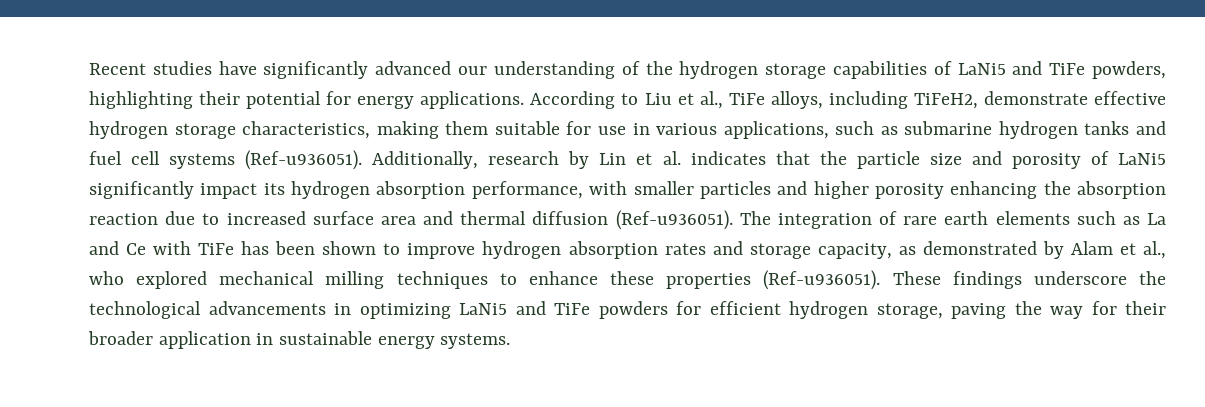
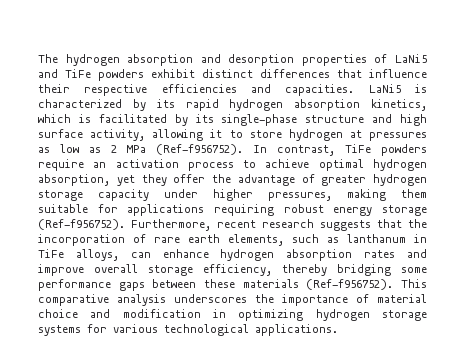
[89,61,1166,79] [89,91,1166,109] [89,121,1166,139] [89,150,1166,170] [89,181,1167,199] [89,210,872,230] Recent studies have significantly advanced our understanding of the hydrogen storage capabilities of LaNi5 and TiFe powders, highlighting their potential for energy applications. According to Liu et al., TiFe alloys, including TiFeH2, demonstrate effective hydrogen storage characteristics, making them suitable for use in various applications, such as submarine hydrogen tanks and fuel cell systems (Ref-u936051). Additionally, research by Lin et al. indicates that the particle size and porosity of LaNi5 significantly impact its hydrogen absorption performance, with smaller particles and higher porosity enhancing the absorption reaction due to increased surface area and thermal diffusion (Ref-u936051). The integration -> [38,54,427,66] [38,69,427,81] [38,84,427,96] [38,99,427,111] [38,114,427,126] [38,129,427,141] [38,144,427,156] [38,159,427,171] [38,174,427,186] [38,189,427,201] [38,204,427,216] [38,219,427,231] [38,234,125,246] The hydrogen absorption and desorption properties of LaNi5 and TiFe powders exhibit distinct differences that influence their respective efficiencies and capacities. LaNi5 is characterized by its rapid hydrogen absorption kinetics, which is facilitated by its single-phase structure and high surface activity, allowing it to store hydrogen at pressures as low as 2 MPa (Ref-f956752). In contrast, TiFe powders require an activation process to achieve optimal hydrogen absorption, yet they offer the advantage of greater hydrogen storage capacity under higher pressures, making them suitable for applications requiring robust energy storage (Ref-f956752). Furthermore, recent research suggests that the incorporation
[995,211,1166,225] [89,241,1166,259] [89,270,1166,290] [89,301,1166,319] [88,331,511,349] elements such as La and Ce with TiFe has been shown to improve hydrogen absorption rates and storage capacity, as demonstrated by Alam et al., who explored mechanical milling techniques to enhance these properties (Ref-u936051). These findings underscore the technological advancements in optimizing LaNi5 and TiFe powders for efficient hydrogen storage, paving the way for their broader application in sustainable energy systems. -> [228,234,427,246] [38,249,427,261] [38,264,427,276] [38,279,427,291] [38,294,427,306] [38,309,427,321] [38,324,338,336] elements, such as lanthanum in TiFe alloys, can enhance hydrogen absorption rates and improve overall storage efficiency, thereby bridging some performance gaps between these materials (Ref-f956752). This comparative analysis underscores the importance of material choice and modification in optimizing hydrogen storage systems for various technological applications.

